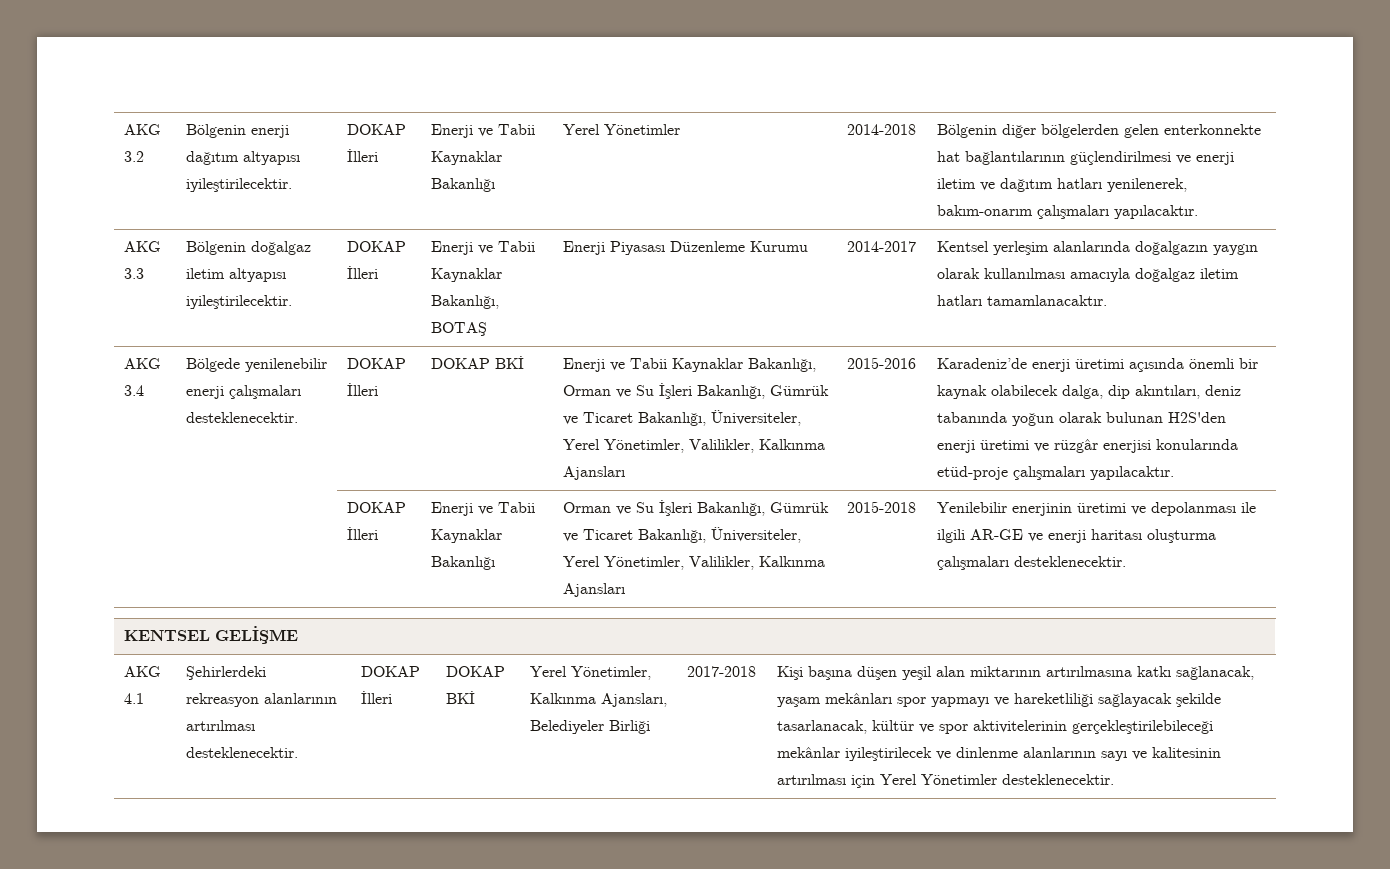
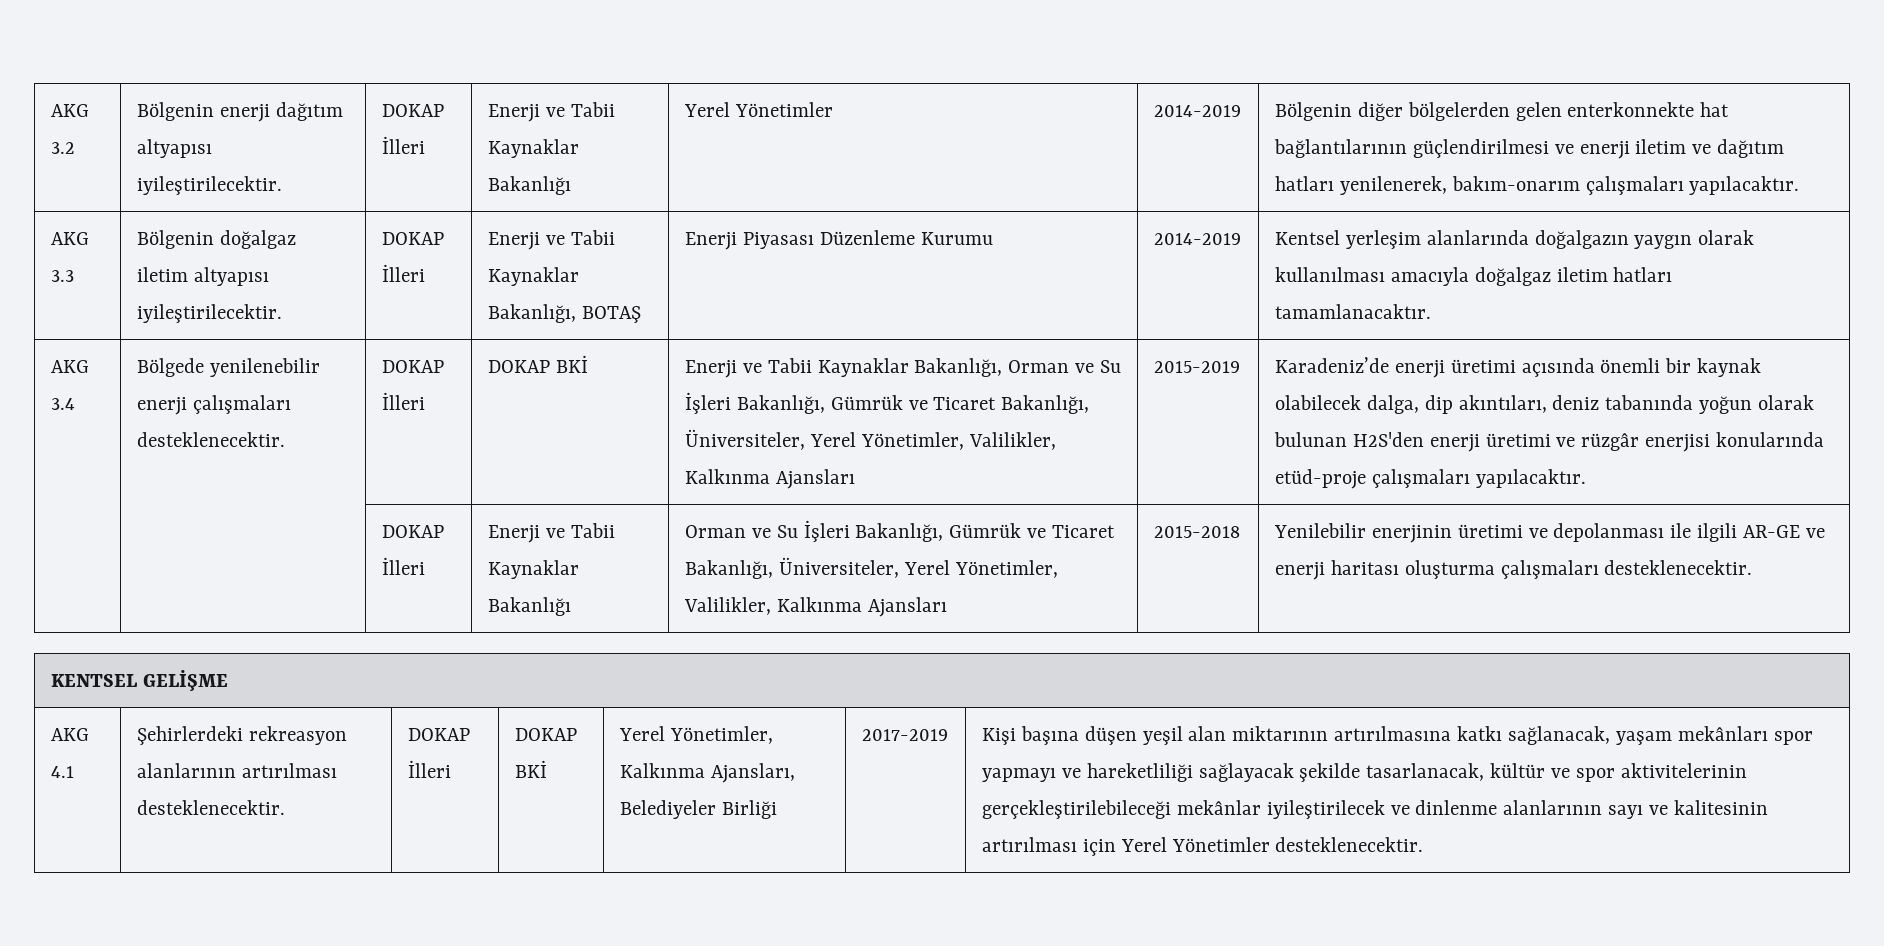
[846,124,916,135] 2014-2018 -> [1153,105,1241,117] 2014-2019
[846,241,916,252] 2014-2017 -> [1153,233,1241,245] 2014-2019
[846,357,916,369] 2015-2016 -> [1153,361,1240,373] 2015-2019
[686,666,756,677] 2017-2018 -> [861,729,948,741] 2017-2019

